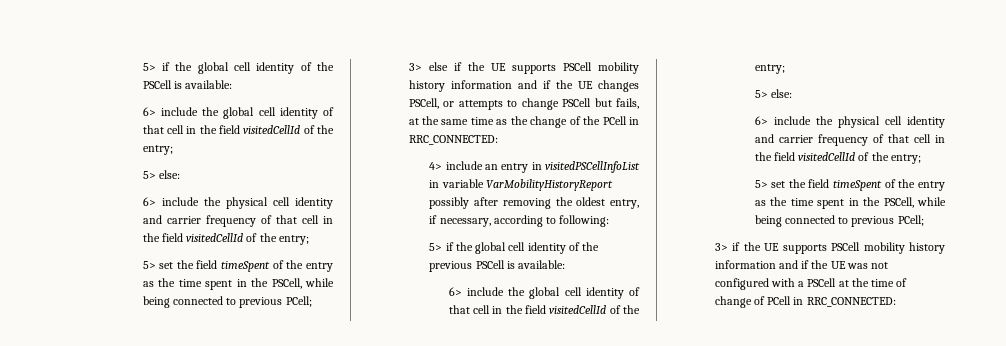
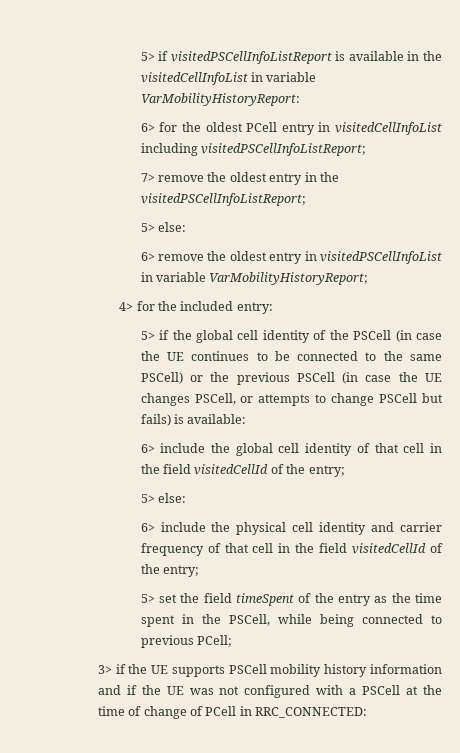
[142,62,170,71] 5> if -> [140,51,442,64] [140,72,317,85] [140,93,300,106] [140,122,442,135] [140,143,367,156] [140,172,339,185] [140,193,306,206] [140,222,187,232] [140,251,442,264] [140,272,369,285] [119,301,273,314] [140,330,170,340] 5> if visitedPSCellInfoListReport is available in the visitedCellInfoList in variable VarMobilityHistoryReport: // 6> for the oldest PCell entry in visitedCellInfoList including visitedPSCellInfoListReport; // 7> remove the oldest entry in the visitedPSCellInfoListReport; // 5> else: // 6> remove the oldest entry in visitedPSCellInfoList in variable VarMobilityHistoryReport; // 4> for the included entry: // 5> if
[173,80,233,89] [142,107,335,119] [142,125,335,134] [142,145,173,155] [142,170,180,179] [142,197,333,209] [142,215,333,227] [142,233,309,245] [142,260,333,272] [142,278,334,290] [142,296,312,308] [408,62,639,74] [408,80,551,92] is available: // 6> include the global cell identity of that cell in the field visitedCellId of the entry; // 5> else: // 6> include the physical cell identity and carrier frequency of that cell in the field visitedCellId of the entry; // 5> set the field timeSpent of the entry as the time spent in the PSCell, while being connected to previous PCell; // 3> else if the UE supports PSCell mobility history information and if -> [395,330,443,342] [140,351,442,361] [140,372,392,385] (in case the UE continues to be connected to the same PSCell) or the previous PSCell (in case
[616,98,639,109] [408,116,639,128] [408,135,498,145] [429,161,640,173] [429,179,613,191] [429,197,639,209] [429,215,610,227] [429,242,599,254] [429,260,505,272] fails, at the same time as the change of the PCell in RRC_CONNECTED: // 4> include an entry in visitedPSCellInfoList in variable VarMobilityHistoryReport possibly after removing the oldest entry, if necessary, according to following: // 5> if the global cell identity of the previous PSCell -> [140,414,171,426] fails)

